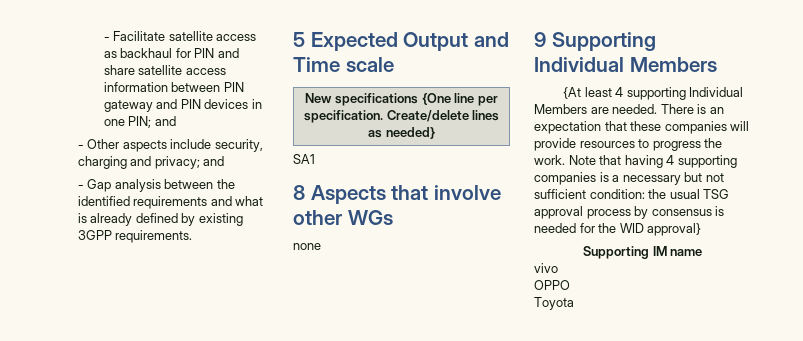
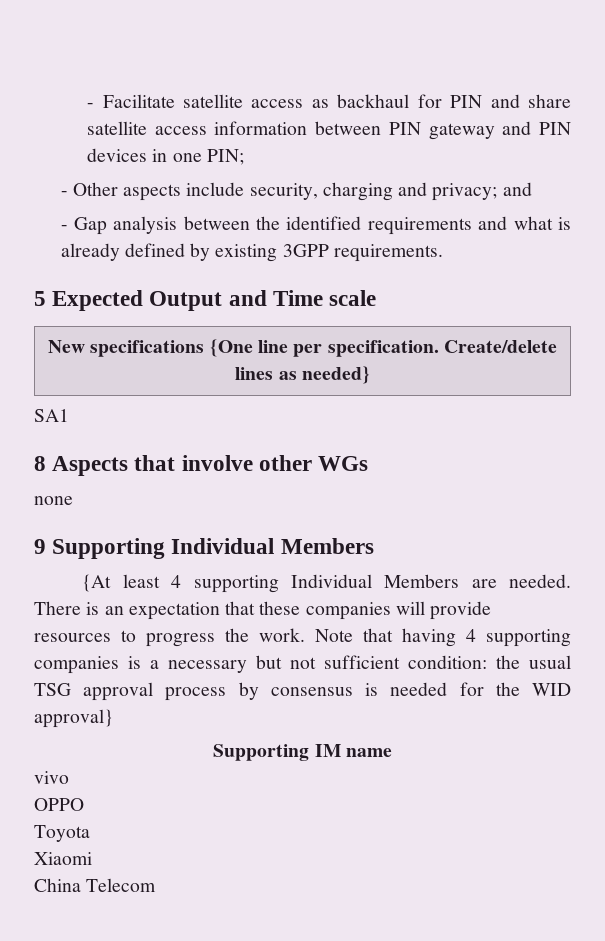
[154,116,176,126] and -> (244, 157) none
(574, 303) none -> [34,852,92,865] [34,878,157,892] // Xiaomi // China Telecom

